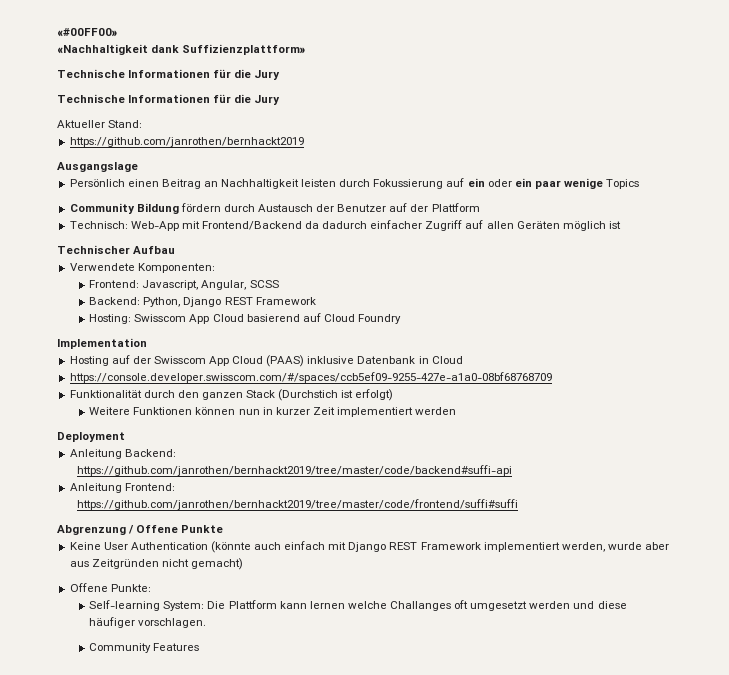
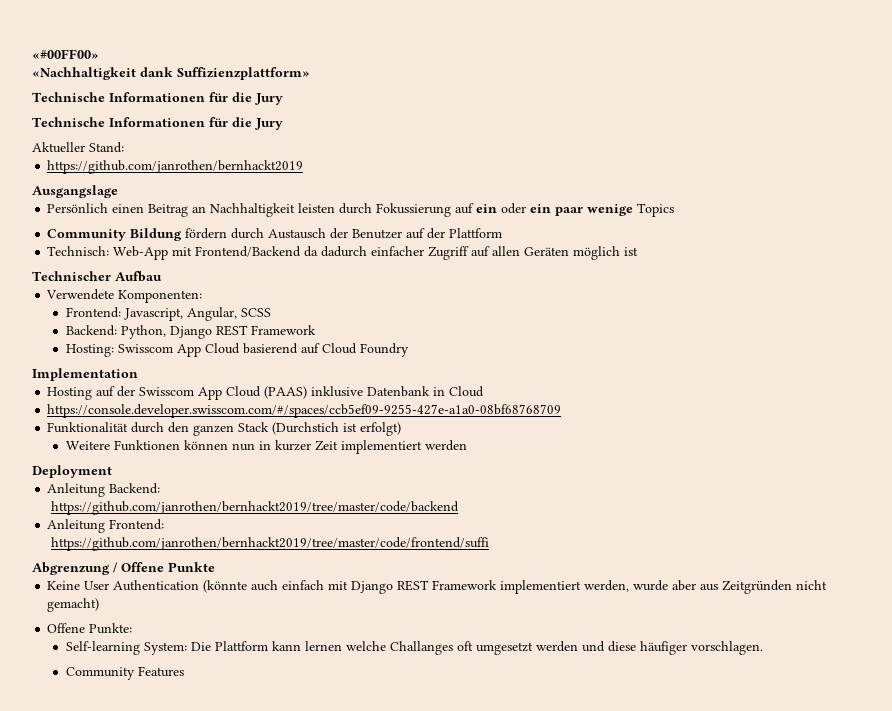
[76,465,512,476] https://github.com/janrothen/bernhackt2019/tree/master/code/backend#suffi-api -> [50,501,459,515] https://github.com/janrothen/bernhackt2019/tree/master/code/backend
[76,499,518,510] https://github.com/janrothen/bernhackt2019/tree/master/code/frontend/suffi#suffi -> [50,537,489,551] https://github.com/janrothen/bernhackt2019/tree/master/code/frontend/suffi

